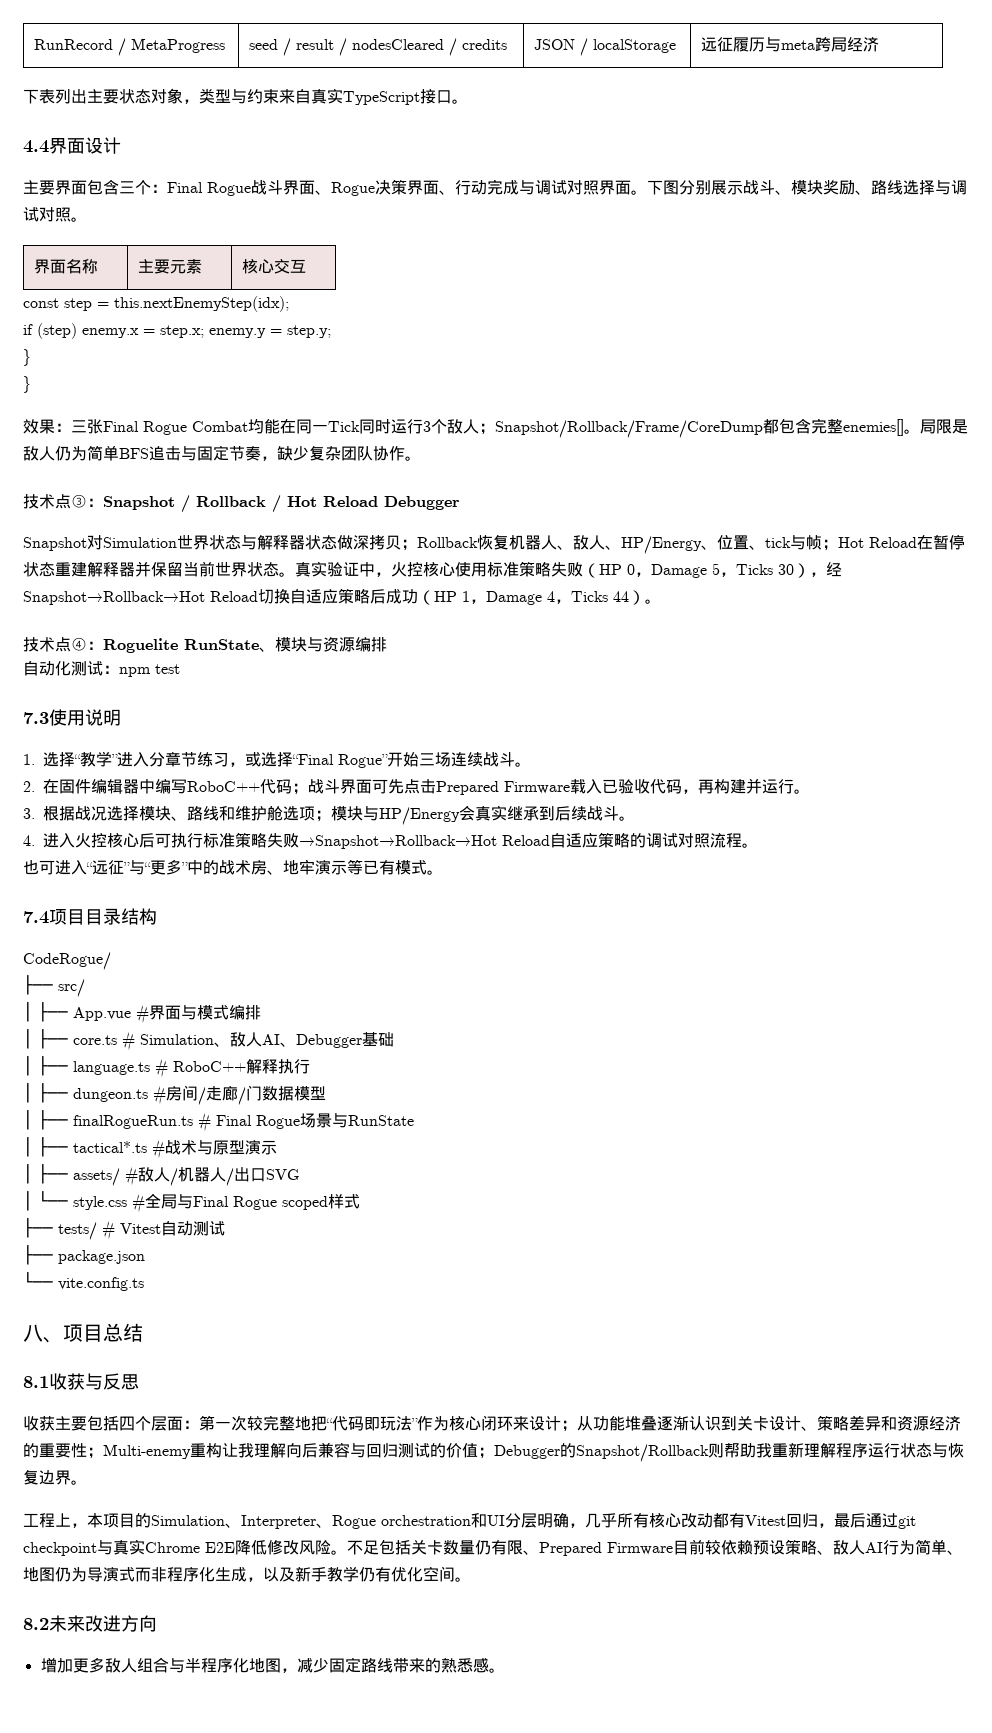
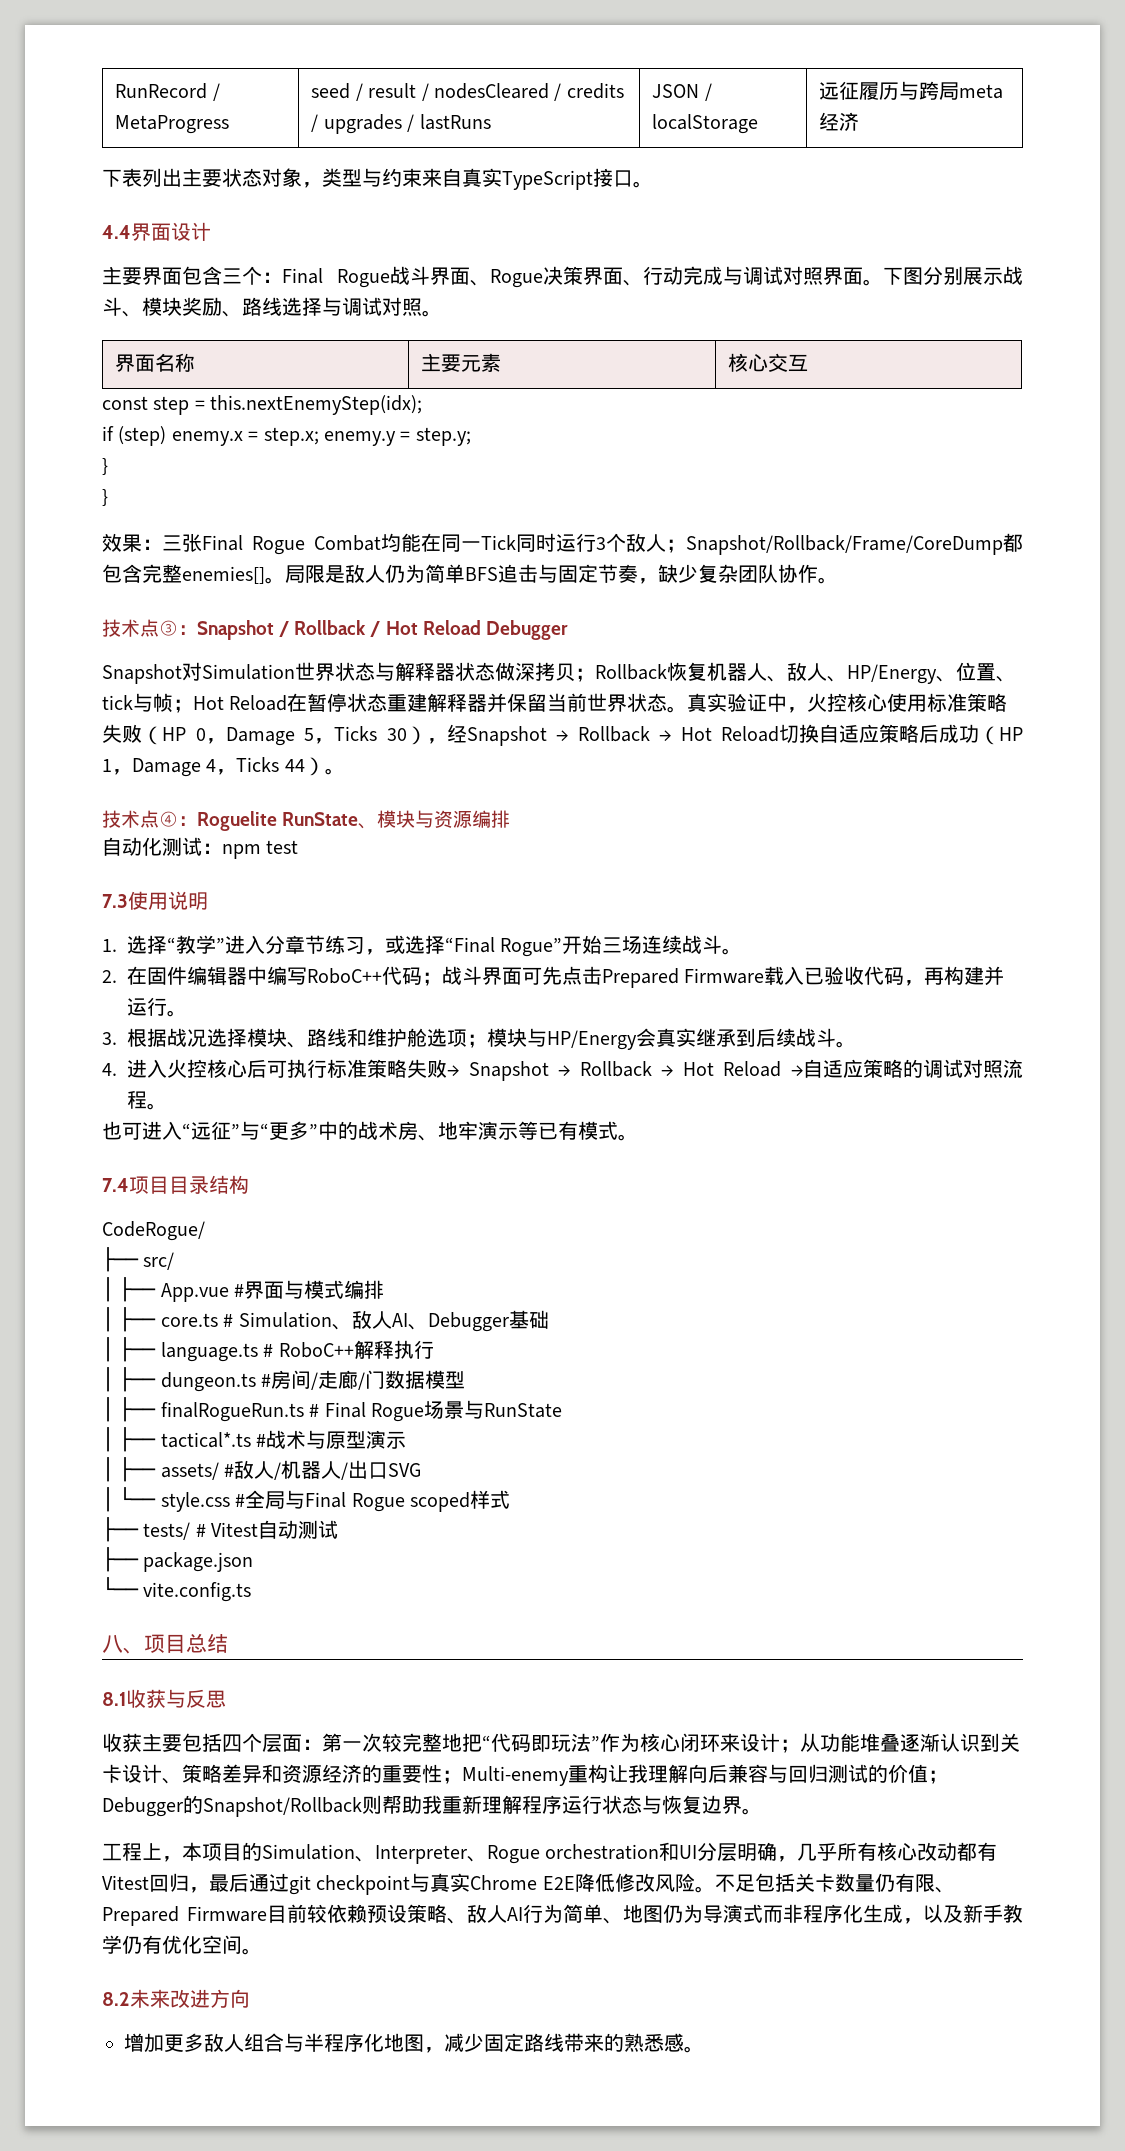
(508, 44) none -> [311,114,491,134] / upgrades / lastRuns
[781,37,848,52] meta跨局 -> [919,81,1004,100] 跨局meta
[23,591,205,605] Snapshot→Rollback→Hot -> [466,726,712,746] Snapshot → Rollback → Hot
[299,835,550,849] →Snapshot→Rollback→Hot Reload -> [447,1061,804,1081] → Snapshot → Rollback → Hot Reload →

